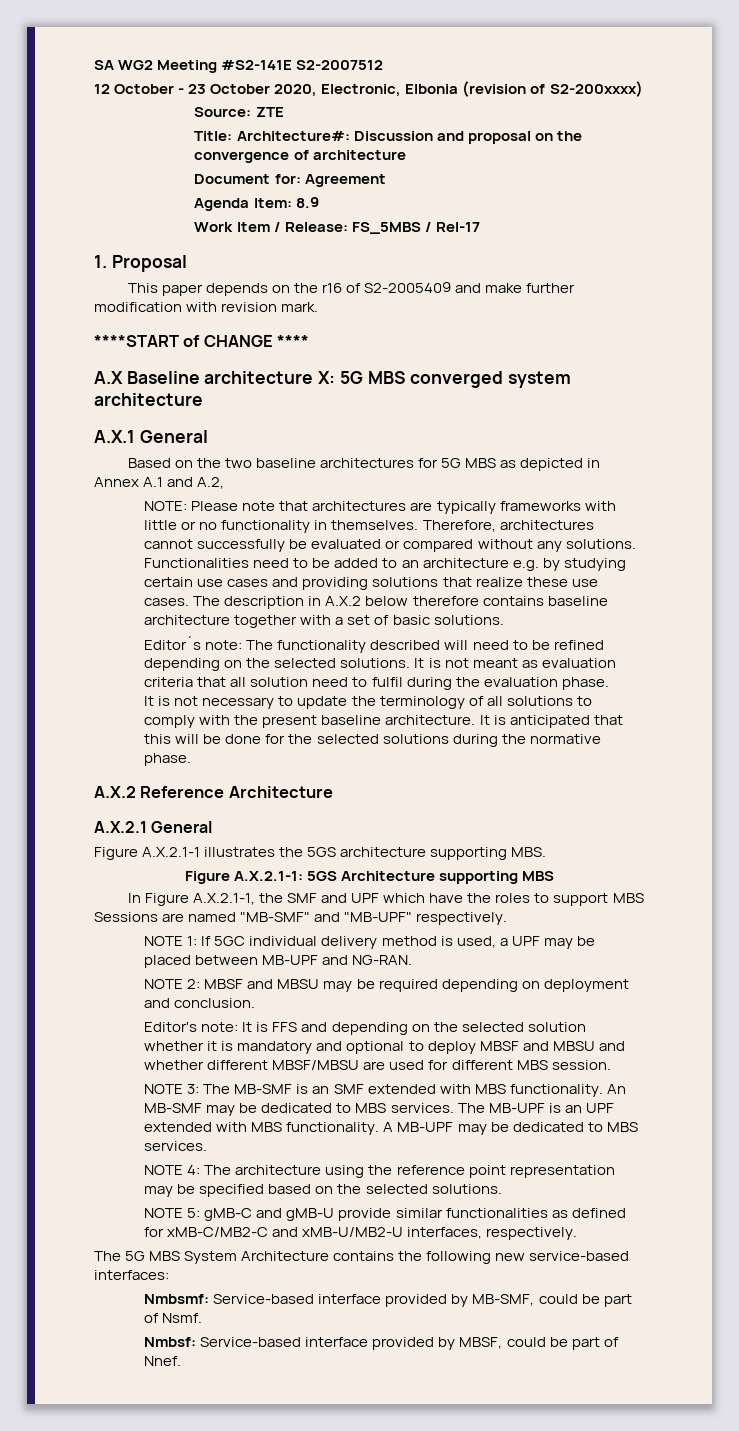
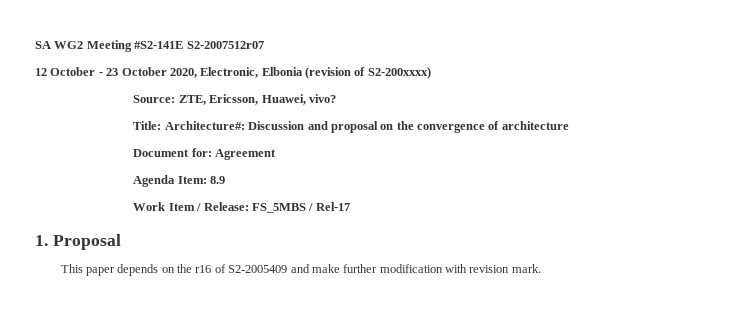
[296,60,384,70] S2-2007512 -> [186,41,264,49] S2-2007512r07
[255,107,284,117] ZTE -> [178,94,336,105] ZTE, Ericsson, Huawei, vivo?
[94,335,310,347] [94,371,572,388] [94,393,203,406] [94,430,208,443] [127,458,601,471] [94,477,225,489] [144,501,616,514] [144,520,594,533] [144,539,636,552] [144,558,626,571] [144,577,598,590] [144,596,608,609] [144,615,504,628] [144,636,604,653] [144,658,616,671] [144,677,609,690] [144,696,592,709] [144,715,623,728] [144,734,601,747] [144,753,192,766] [94,786,333,798] [94,821,213,833] [94,847,547,860] [184,871,555,884] [127,893,644,906] [94,912,508,925] [144,936,595,949] [144,955,413,968] [144,979,629,992] [144,998,256,1008] [144,1022,586,1035] [144,1041,625,1054] [144,1060,611,1070] [144,1084,626,1097] [144,1103,614,1116] [144,1122,638,1135] [144,1141,208,1151] [144,1165,615,1178] [144,1184,502,1197] [144,1208,626,1221] [144,1227,578,1240] [94,1251,630,1264] [94,1270,169,1280] [144,1294,632,1307] [144,1313,203,1323] [144,1337,619,1350] [144,1356,182,1366] // ****START of CHANGE **** // A.X Baseline architecture X: 5G MBS converged system architecture // A.X.1 General // Based on the two baseline architectures for 5G MBS as depicted in Annex A.1 and A.2, // NOTE: Please note that architectures are typically frameworks with little or no functionality in themselves. Therefore, architectures cannot successfully be evaluated or compared without any solutions. Functionalities need to be added to an architecture e.g. by studying certain use cases and providing solutions that realize these use cases. The description in A.X.2 below therefore contains baseline architecture together with a set of basic solutions. // Editor´s note: The functionality described will need to be refined depending on the selected solutions. It is not meant as evaluation criteria that all solution need to fulfil during the evaluation phase. // It is not necessary to update the terminology of all solutions to comply with the present baseline architecture. It is anticipated that this will be done for the selected solutions during the normative phase. // A.X.2 Reference Architecture // A.X.2.1 General // Figure A.X.2.1-1 illustrates the 5GS architecture supporting MBS. // Figure A.X.2.1-1: 5GS Architecture supporting MBS // In Figure A.X.2.1-1, the SMF and UPF which have the roles to support MBS Sessions are named "MB-SMF" and "MB-UPF" respectively. // NOTE 1: If 5GC individual delivery method is used, a UPF may be placed between MB-UPF and NG-RAN. // NOTE 2: MBSF and MBSU may be required depending on deployment and conclusion. // Editor's note: It is FFS and depending on the selected solution whether it is mandatory and optional to deploy MBSF and MBSU and whether different MBSF/MBSU are used for different MBS session. // NOTE 3: The MB-SMF is an SMF extended with MBS functionality. An MB-SMF may be dedicated to MBS services. The MB-UPF is an UPF extended with MBS functionality. A MB-UPF may be dedicated to MBS services. // NOTE 4: The architecture using the reference point representation may be specified based on the selected solutions. // NOTE 5: gMB-C and gMB-U provide similar functionalities as defined for xMB-C/MB2-C and xMB-U/MB2-U interfaces, respectively. // The 5G MBS System Architecture contains the following new service-based interfaces: // Nmbsmf: Service-based interface provided by MB-SMF, could be part of Nsmf. // Nmbsf: Service-based interface provided by MBSF, could be part of Nnef. -> (541, 268) none

